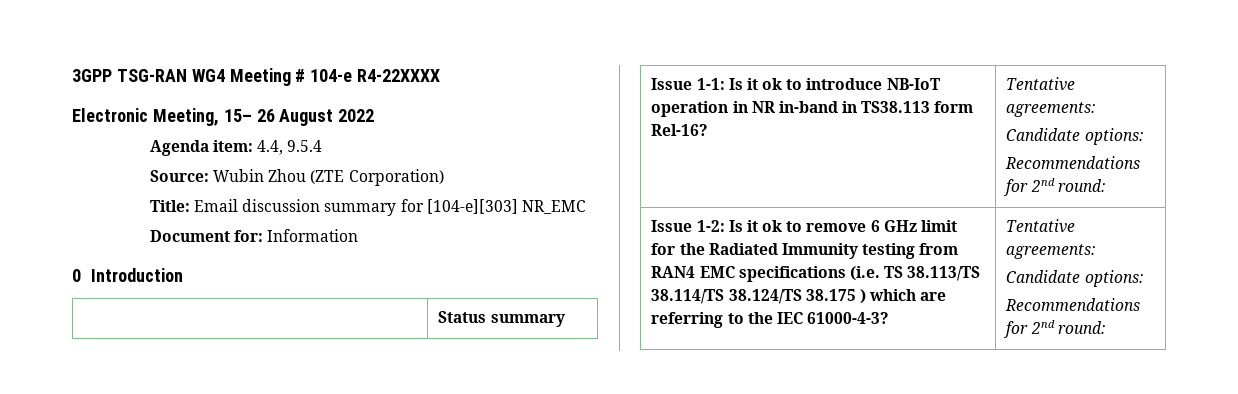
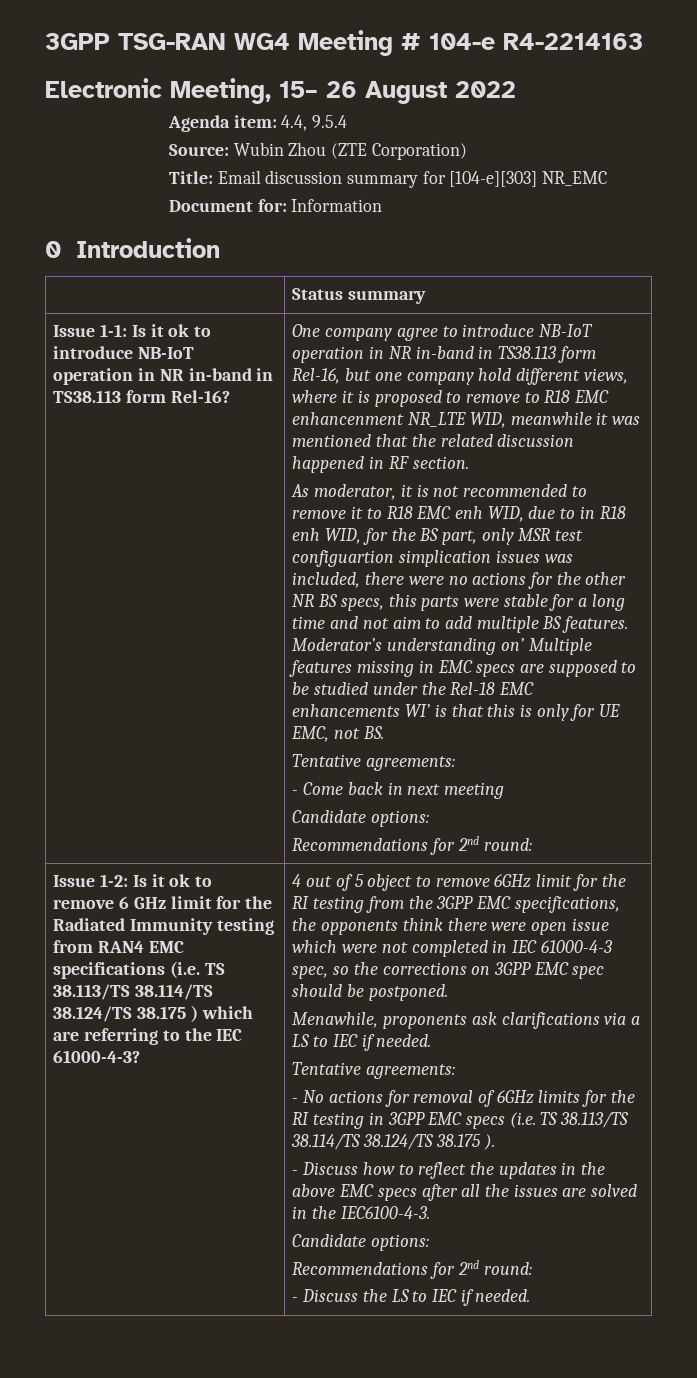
[357,69,441,82] R4-22XXXX -> [503,33,643,50] R4-2214163
[1006,77,1076,91] [1006,102,1096,117] Tentative agreements: -> [292,324,593,341] [292,346,596,363] [292,368,628,385] [292,390,610,407] [292,412,640,428] [292,434,575,447] [292,456,469,473] [291,484,587,500] [292,506,626,522] [292,528,584,545] [292,550,573,567] [292,572,627,589] [292,594,625,611] [292,616,629,633] [292,638,592,655] [289,660,637,677] [292,682,534,695] [292,704,621,721] [291,726,384,742] [292,754,456,771] [292,782,504,799] One company agree to introduce NB-IoT operation in NR in-band in TS38.113 form Rel-16, but one company hold different views, where it is proposed to remove to R18 EMC enhancenment NR_LTE WID, meanwhile it was mentioned that the related discussion happened in RF section. // As moderator, it is not recommended to remove it to R18 EMC enh WID, due to in R18 enh WID, for the BS part, only MSR test configuartion simplication issues was included, there were no actions for the other NR BS specs, this parts were stable for a long time and not aim to add multiple BS features. Moderator’s understanding on’ Multiple features missing in EMC specs are supposed to be studied under the Rel-18 EMC enhancements WI’ is that this is only for UE EMC, not BS. // Tentative agreements: // - Come back in next meeting
[1006,219,1076,233] [1006,244,1096,259] [1006,270,1143,287] [1005,298,1141,311] [1003,320,1105,338] Tentative agreements: // Candidate options: // Recommendations for 2nd round: -> [292,874,626,891] [292,896,620,913] [292,918,609,935] [292,940,613,957] [292,962,605,979] [292,984,448,1001] [292,1012,640,1029] [292,1034,432,1051] [292,1062,456,1079] [292,1090,635,1107] [292,1112,630,1129] [291,1134,495,1150] [292,1162,606,1179] [292,1184,638,1201] [292,1206,430,1219] [292,1234,430,1251] [292,1260,532,1279] [292,1289,531,1306] 4 out of 5 object to remove 6GHz limit for the RI testing from the 3GPP EMC specifications, the opponents think there were open issue which were not completed in IEC 61000-4-3 spec, so the corrections on 3GPP EMC spec should be postponed. // Menawhile, proponents ask clarifications via a LS to IEC if needed. // Tentative agreements: // - No actions for removal of 6GHz limits for the RI testing in 3GPP EMC specs (i.e. TS 38.113/TS 38.114/TS 38.124/TS 38.175 ). // - Discuss how to reflect the updates in the above EMC specs after all the issues are solved in the IEC6100-4-3. // Candidate options: // Recommendations for 2nd round: // - Discuss the LS to IEC if needed.

